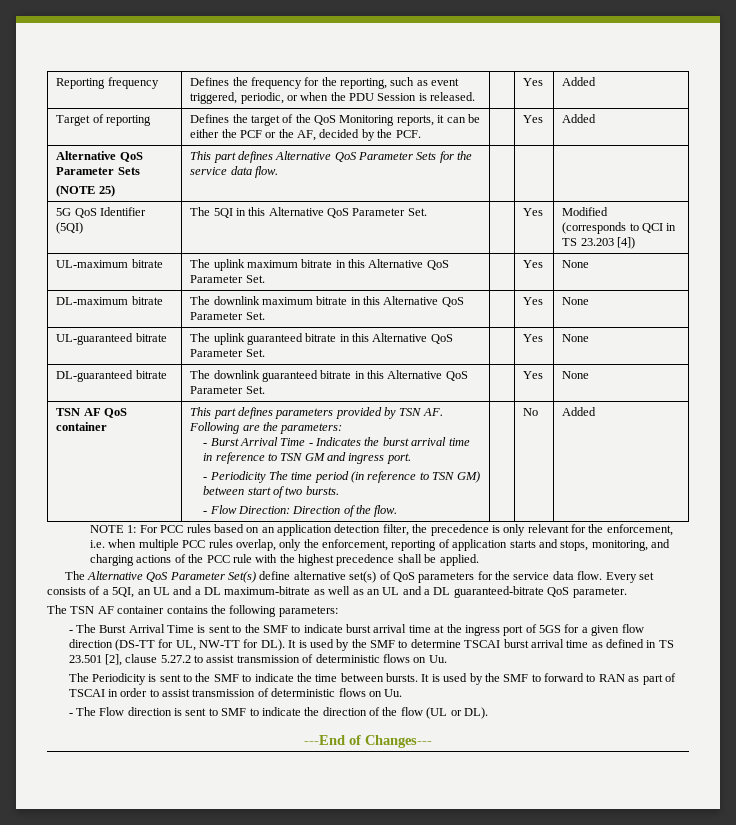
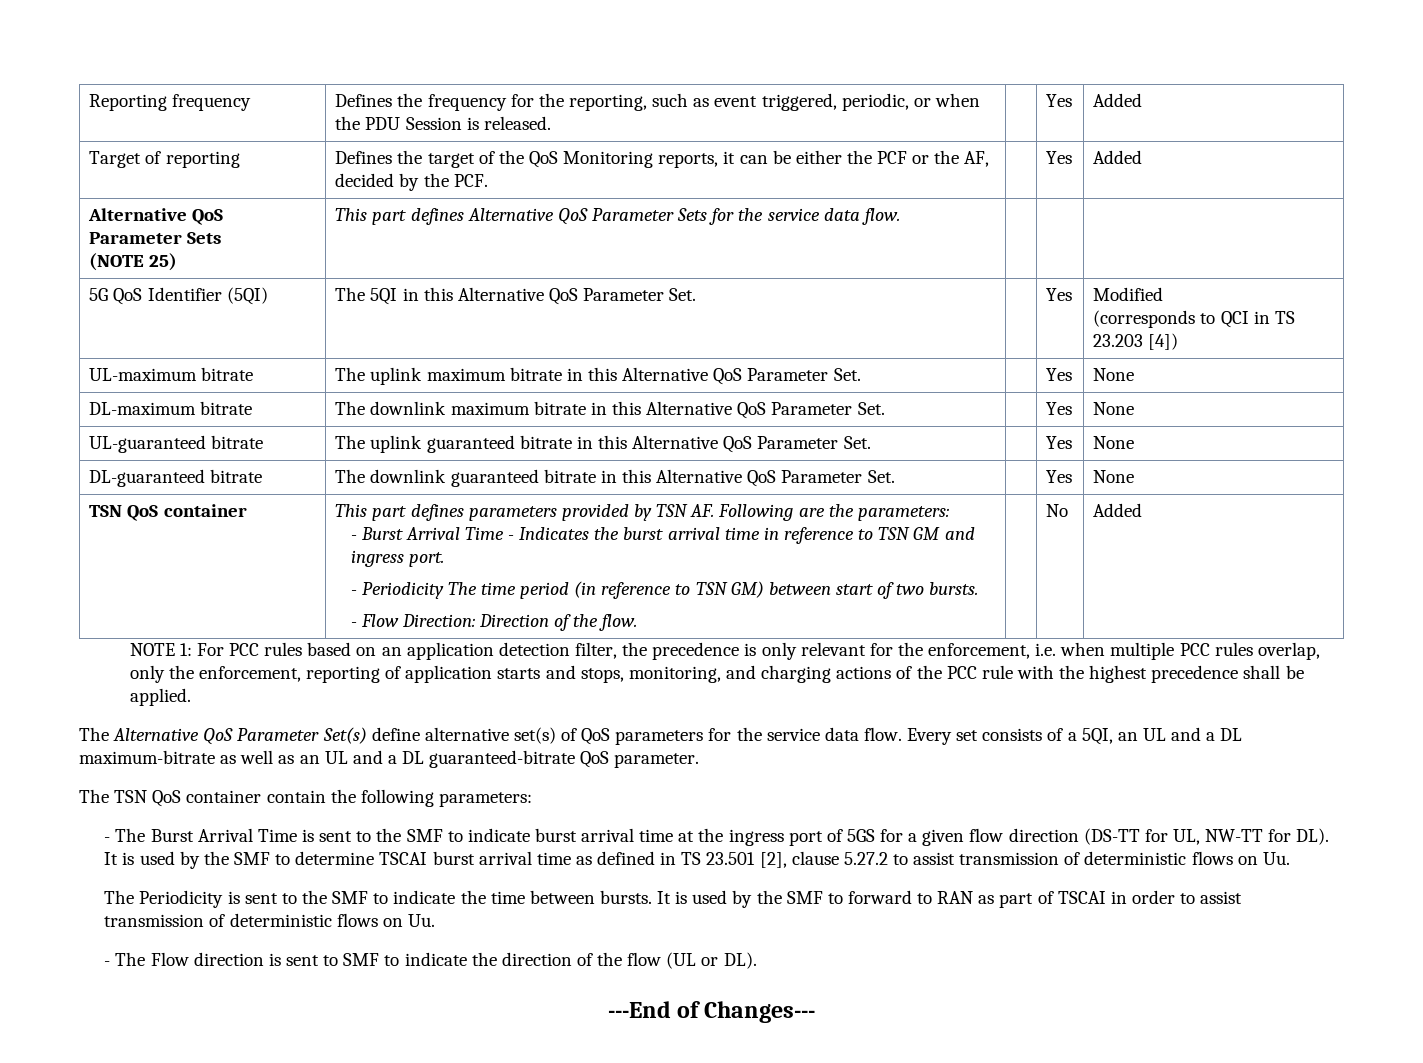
[83,408,101,416] AF -> (123, 511) none
[97,606,208,614] AF container contains -> [152,790,326,807] QoS container contain

